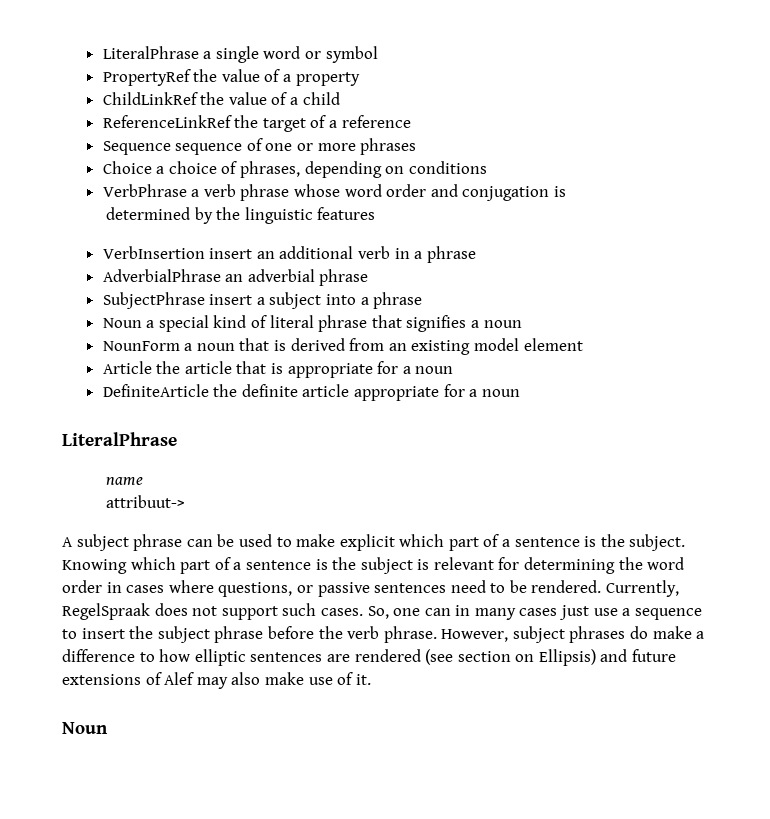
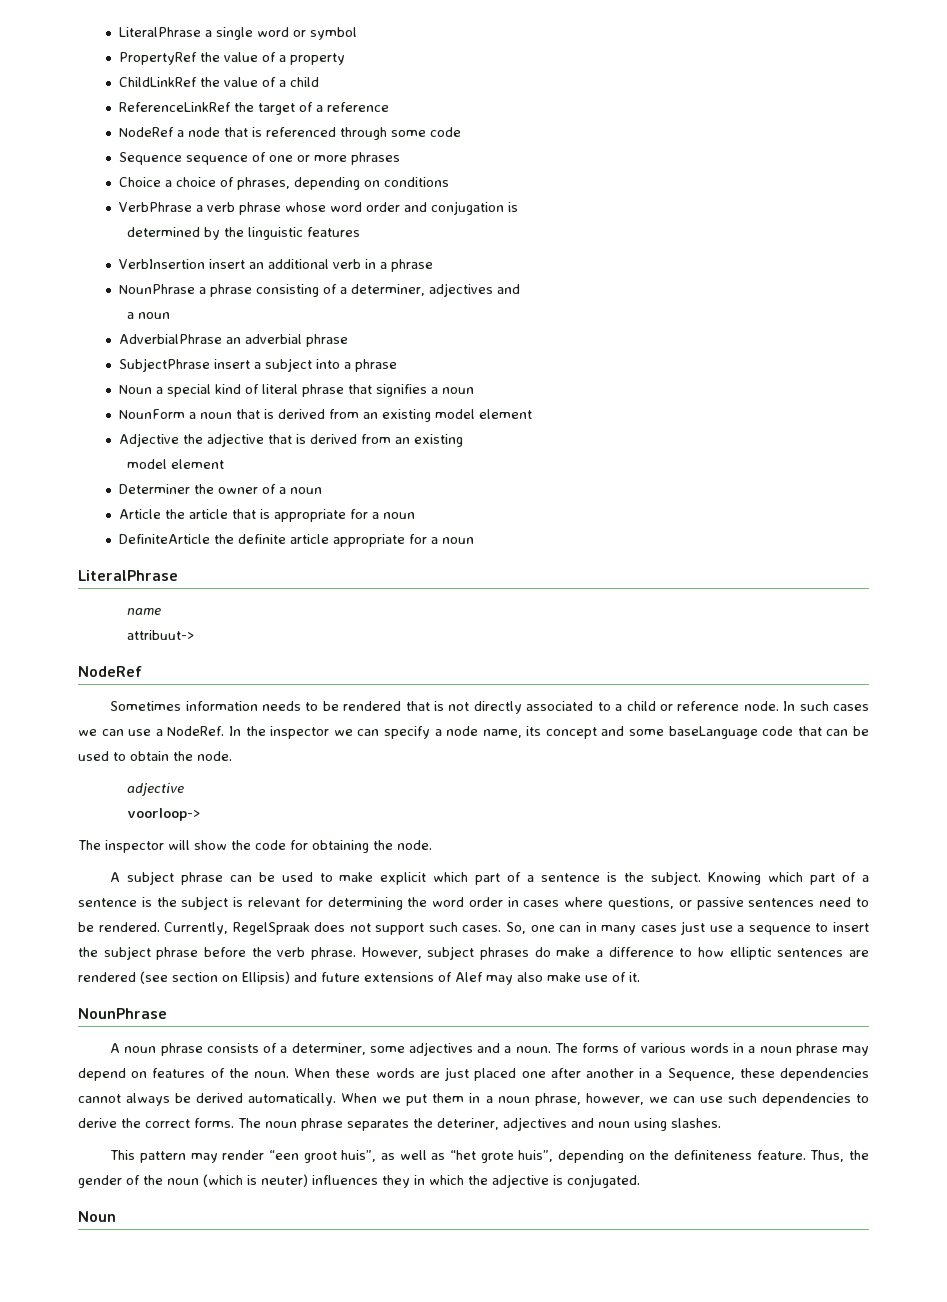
(411, 121) none -> [118,127,461,140] // NodeRef a node that is referenced through some code
(476, 254) none -> [118,283,520,297] [127,312,171,319] // NounPhrase a phrase consisting of a determiner, adjectives and // a noun
(583, 344) none -> [118,433,463,447] [127,459,225,469] [118,484,322,494] // Adjective the adjective that is derived from an existing // model element // Determiner the owner of a noun
(185, 501) none -> [78,666,142,677] [110,701,870,714] [78,726,870,739] [78,751,232,761] [127,783,185,796] [127,808,201,821] [78,840,432,853] // NodeRef // Sometimes information needs to be rendered that is not directly associated to a child or reference node. In such cases we can use a NodeRef. In the inspector we can specify a node name, its concept and some baseLanguage code that can be used to obtain the node. // adjective // voorloop-> // The inspector will show the code for obtaining the node.
(371, 679) none -> [78,1008,167,1019] [110,1042,869,1056] [78,1067,870,1081] [78,1093,869,1106] [78,1117,721,1131] [110,1150,870,1163] [78,1174,640,1188] // NounPhrase // A noun phrase consists of a determiner, some adjectives and a noun. The forms of various words in a noun phrase may depend on features of the noun. When these words are just placed one after another in a Sequence, these dependencies cannot always be derived automatically. When we put them in a noun phrase, however, we can use such dependencies to derive the correct forms. The noun phrase separates the deteriner, adjectives and noun using slashes. // This pattern may render “een groot huis”, as well as “het grote huis”, depending on the definiteness feature. Thus, the gender of the noun (which is neuter) influences they in which the adjective is conjugated.

